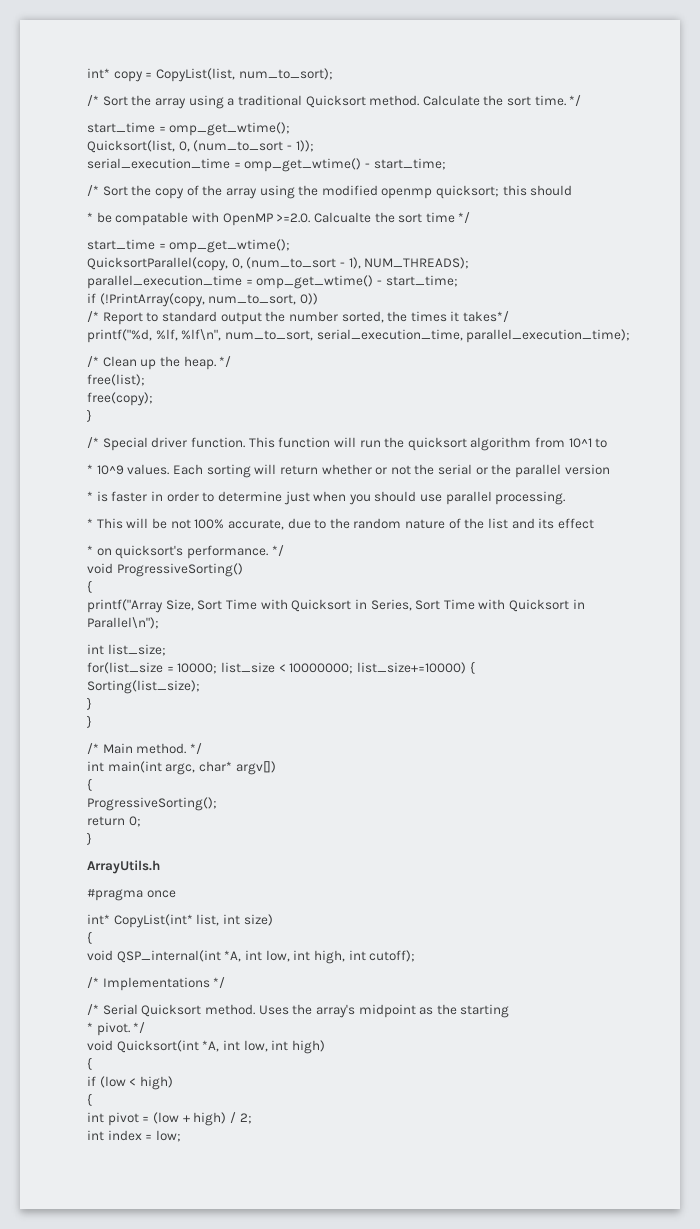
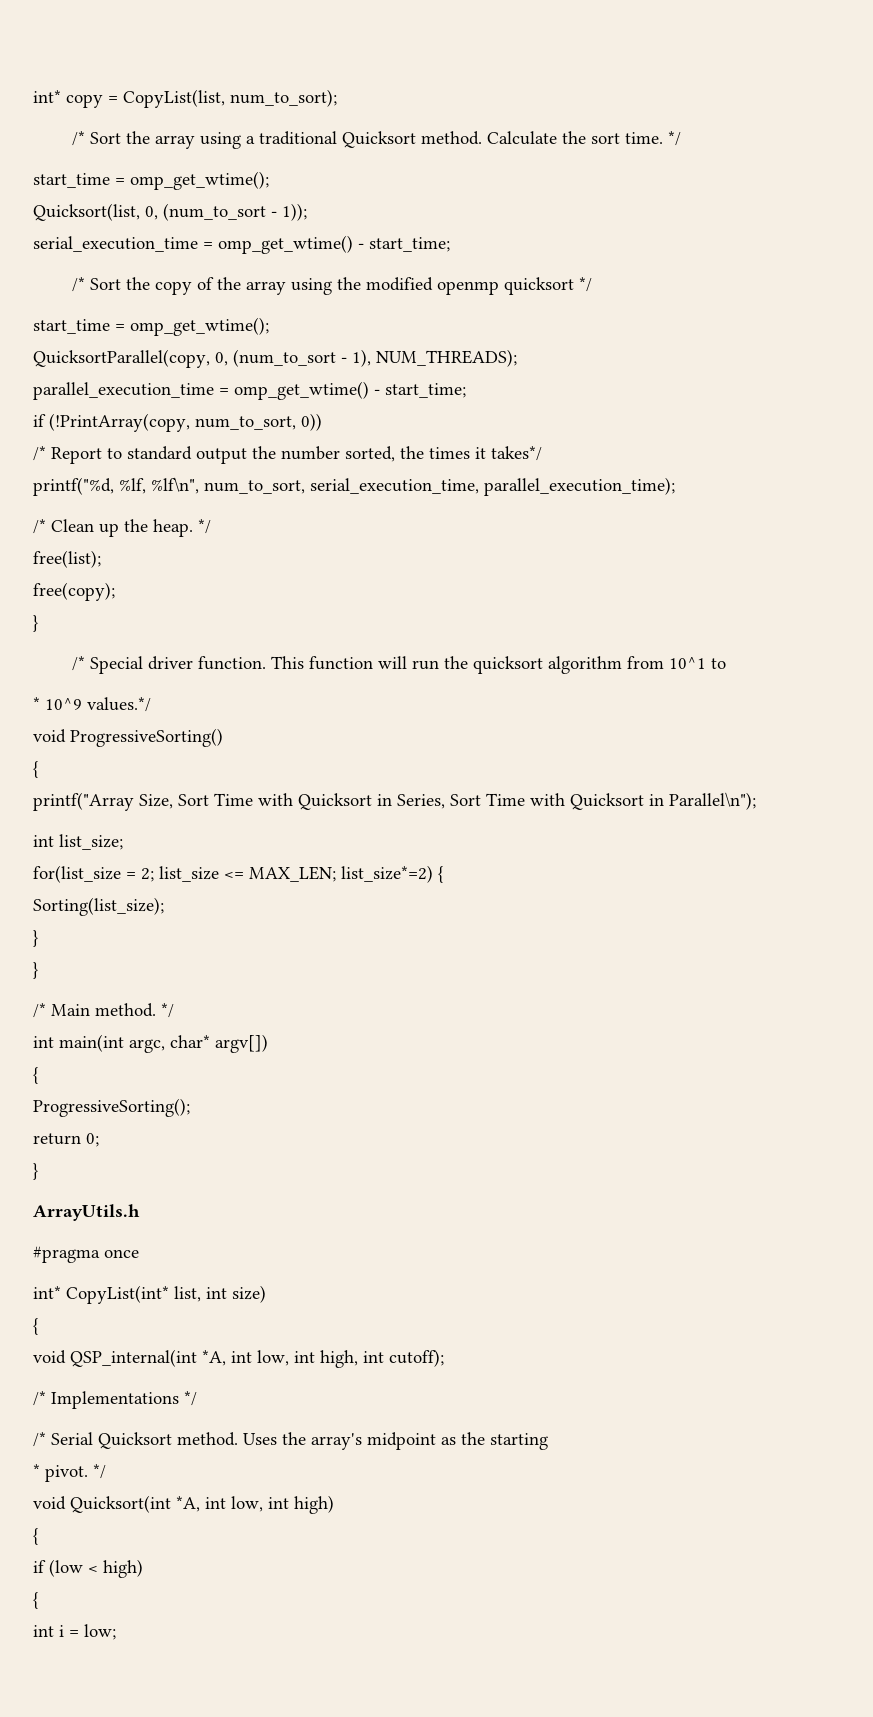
[436,185,573,199] [87,212,455,226] quicksort; this should // * be compatable with OpenMP >=2.0. Calcualte the sort time -> [503,277,574,295] quicksort
[127,464,610,478] [87,491,566,505] [87,518,594,530] [87,545,284,559] values. Each sorting will return whether or not the serial or the parallel version // * is faster in order to determine just when you should use parallel processing. // * This will be not 100% accurate, due to the random nature of the list and its effect // * on quicksort's performance. */ -> [87,697,151,712] values.*/
[177,662,466,674] 10000; list_size < 10000000; list_size+=10000) -> [141,865,433,883] 2; list_size <= MAX_LEN; list_size*=2)
[107,1112,252,1126] [87,1130,142,1141] pivot = (low + high) / 2; // int index -> [59,1625,64,1637] i

